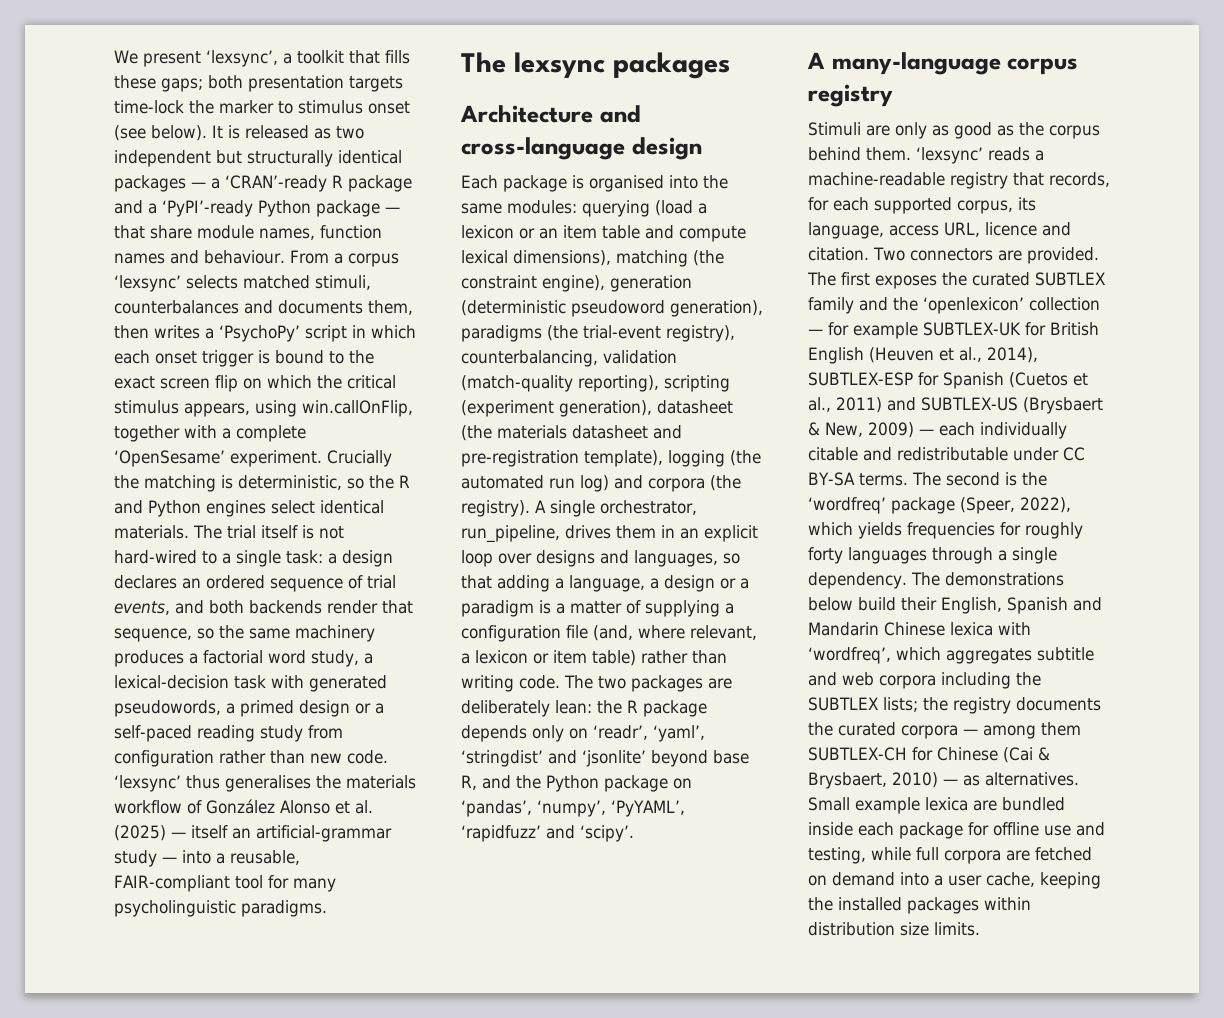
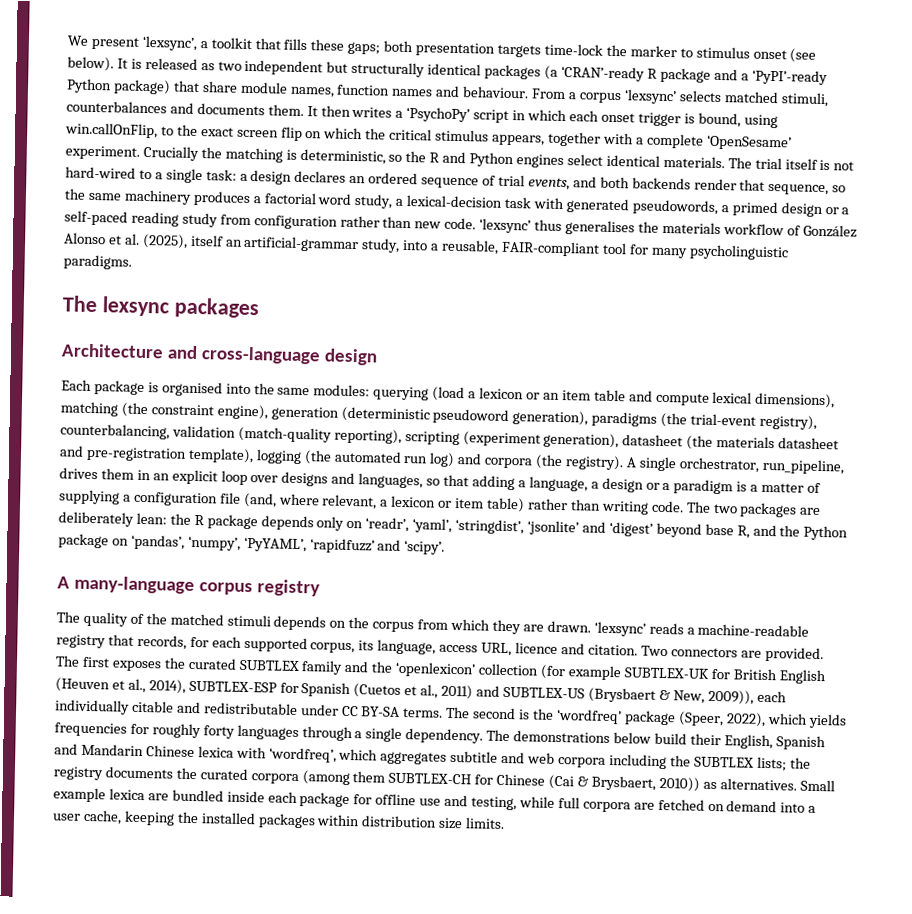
[191,178,220,189] — a -> [544,65,559,80] (a
[316,200,400,217] package — -> [112,79,171,95] package)
[368,300,413,315] them, -> [267,104,318,117] them. It
[275,350,324,364] bound -> [697,112,778,129] [65,122,158,139] bound, using win.callOnFlip,
[255,400,413,417] using win.callOnFlip, -> (546, 140) none
[114,825,186,841] (2025) — -> [141,233,188,249] (2025),
[114,850,177,867] study — -> [361,238,401,253] study,
[461,750,646,767] ‘stringdist’ and ‘jsonlite’ -> [455,519,653,537] ‘stringdist’, ‘jsonlite’ and ‘digest’
[808,122,1100,139] [808,147,911,161] Stimuli are only as good as the corpus behind them. -> [56,611,591,635] The quality of the matched stimuli depends on the corpus from which they are drawn.
[808,322,849,336] — for -> [540,664,567,680] (for
[868,422,934,438] 2009) — -> [707,689,754,705] 2009)),
[963,725,1036,739] — among -> [301,770,350,786] (among
[892,772,958,788] 2010) — -> [658,776,700,792] 2010))

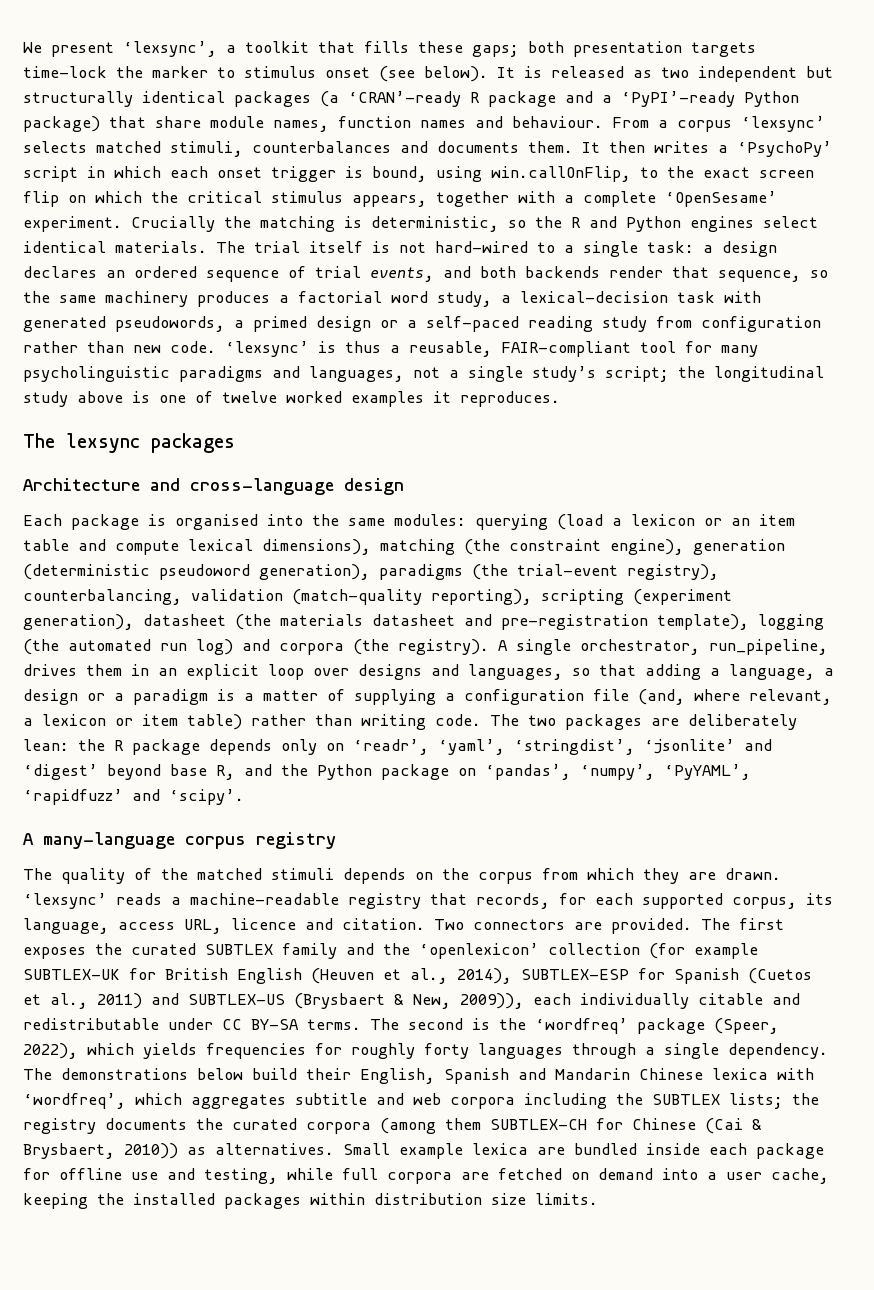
[534,219,857,238] [64,232,429,253] thus generalises the materials workflow of González Alonso et al. (2025), itself an artificial-grammar study, into -> [318,341,381,353] is thus
[63,254,132,270] paradigms. -> [179,366,824,382] [23,391,560,407] paradigms and languages, not a single study’s script; the longitudinal study above is one of twelve worked examples it reproduces.

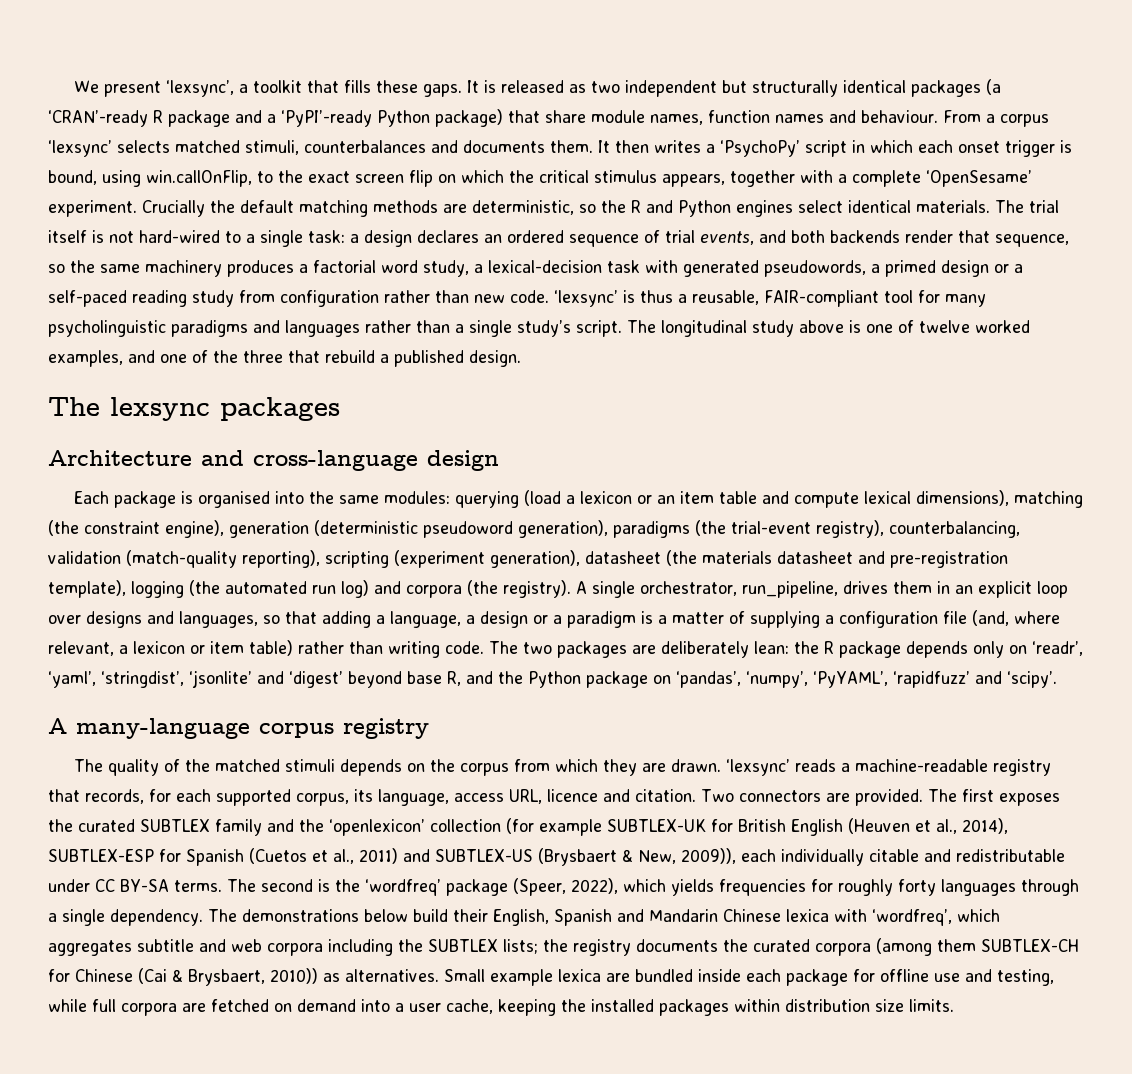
[472,41,756,57] [23,66,488,82] gaps; both presentation targets time-lock the marker to stimulus onset (see below). -> [422,84,462,97] gaps.
[260,216,362,232] matching is -> [240,200,467,217] default matching methods are
[309,366,440,382] languages, not -> [285,320,450,337] languages rather than
[605,366,705,382] script; the -> [576,320,656,337] script. The
[351,391,560,407] examples it reproduces. -> [48,350,521,367] examples, and one of the three that rebuild a published design.

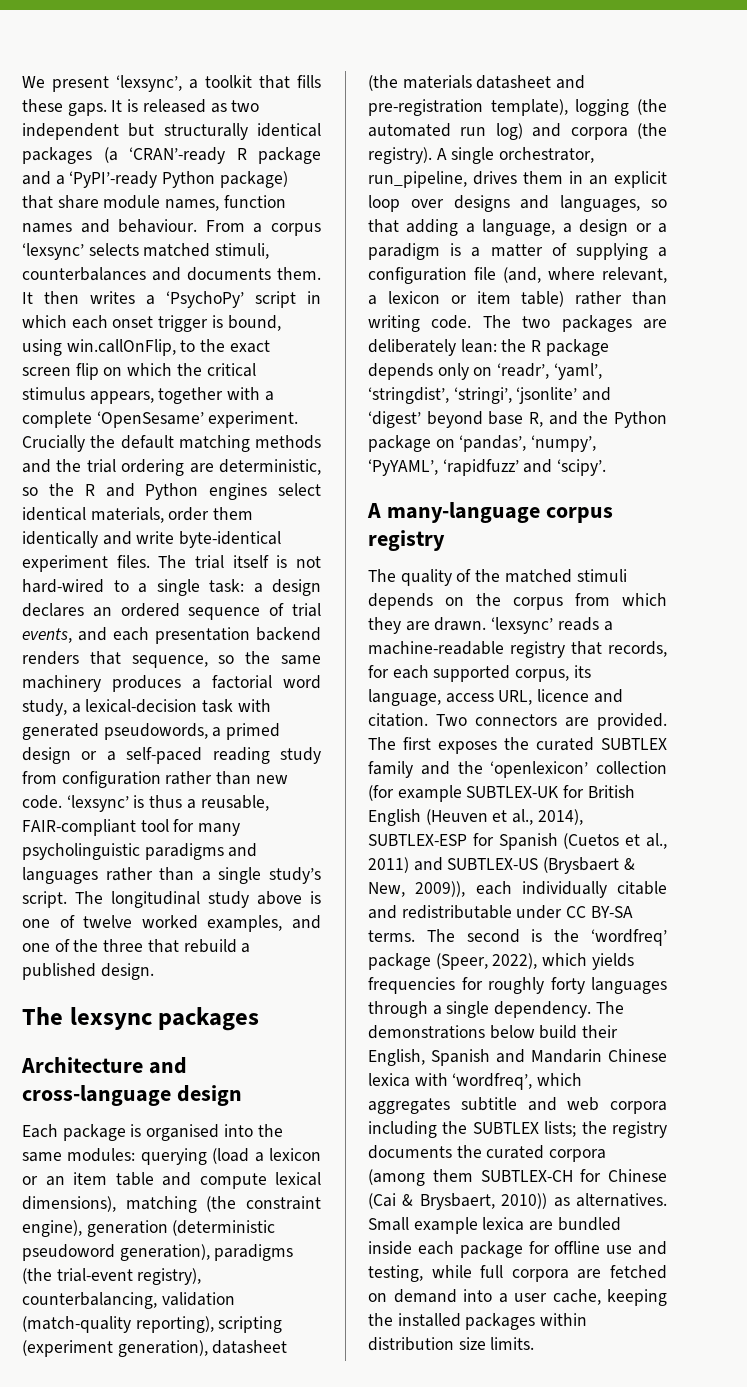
(438, 206) none -> [22,459,185,476] and the trial ordering
[916,200,990,213] materials. -> [90,507,254,523] [22,531,282,548] [22,555,150,572] materials, order them identically and write byte-identical experiment files.
[791,230,953,243] both backends render -> [113,627,321,644] [22,651,79,665] each presentation backend renders
(184, 679) none -> [453,387,512,404] ‘stringi’,

